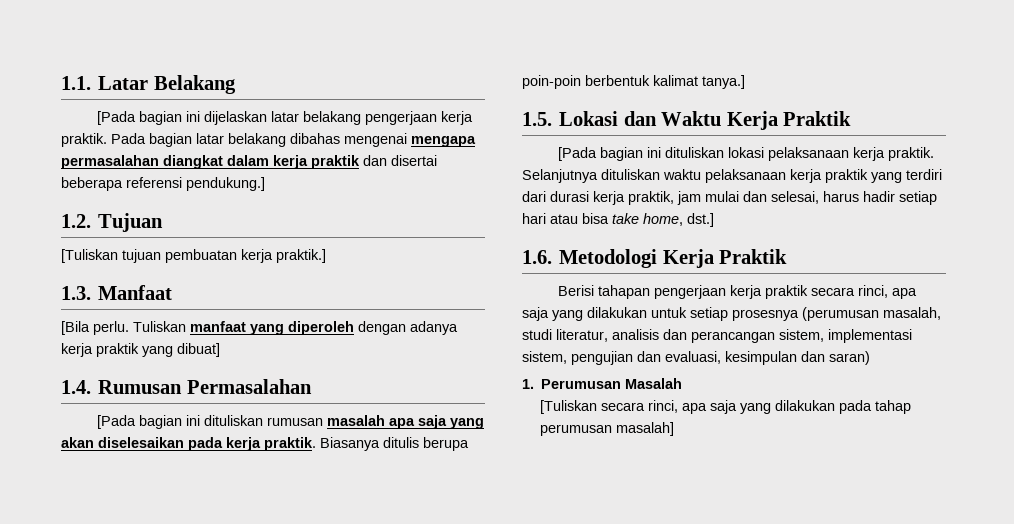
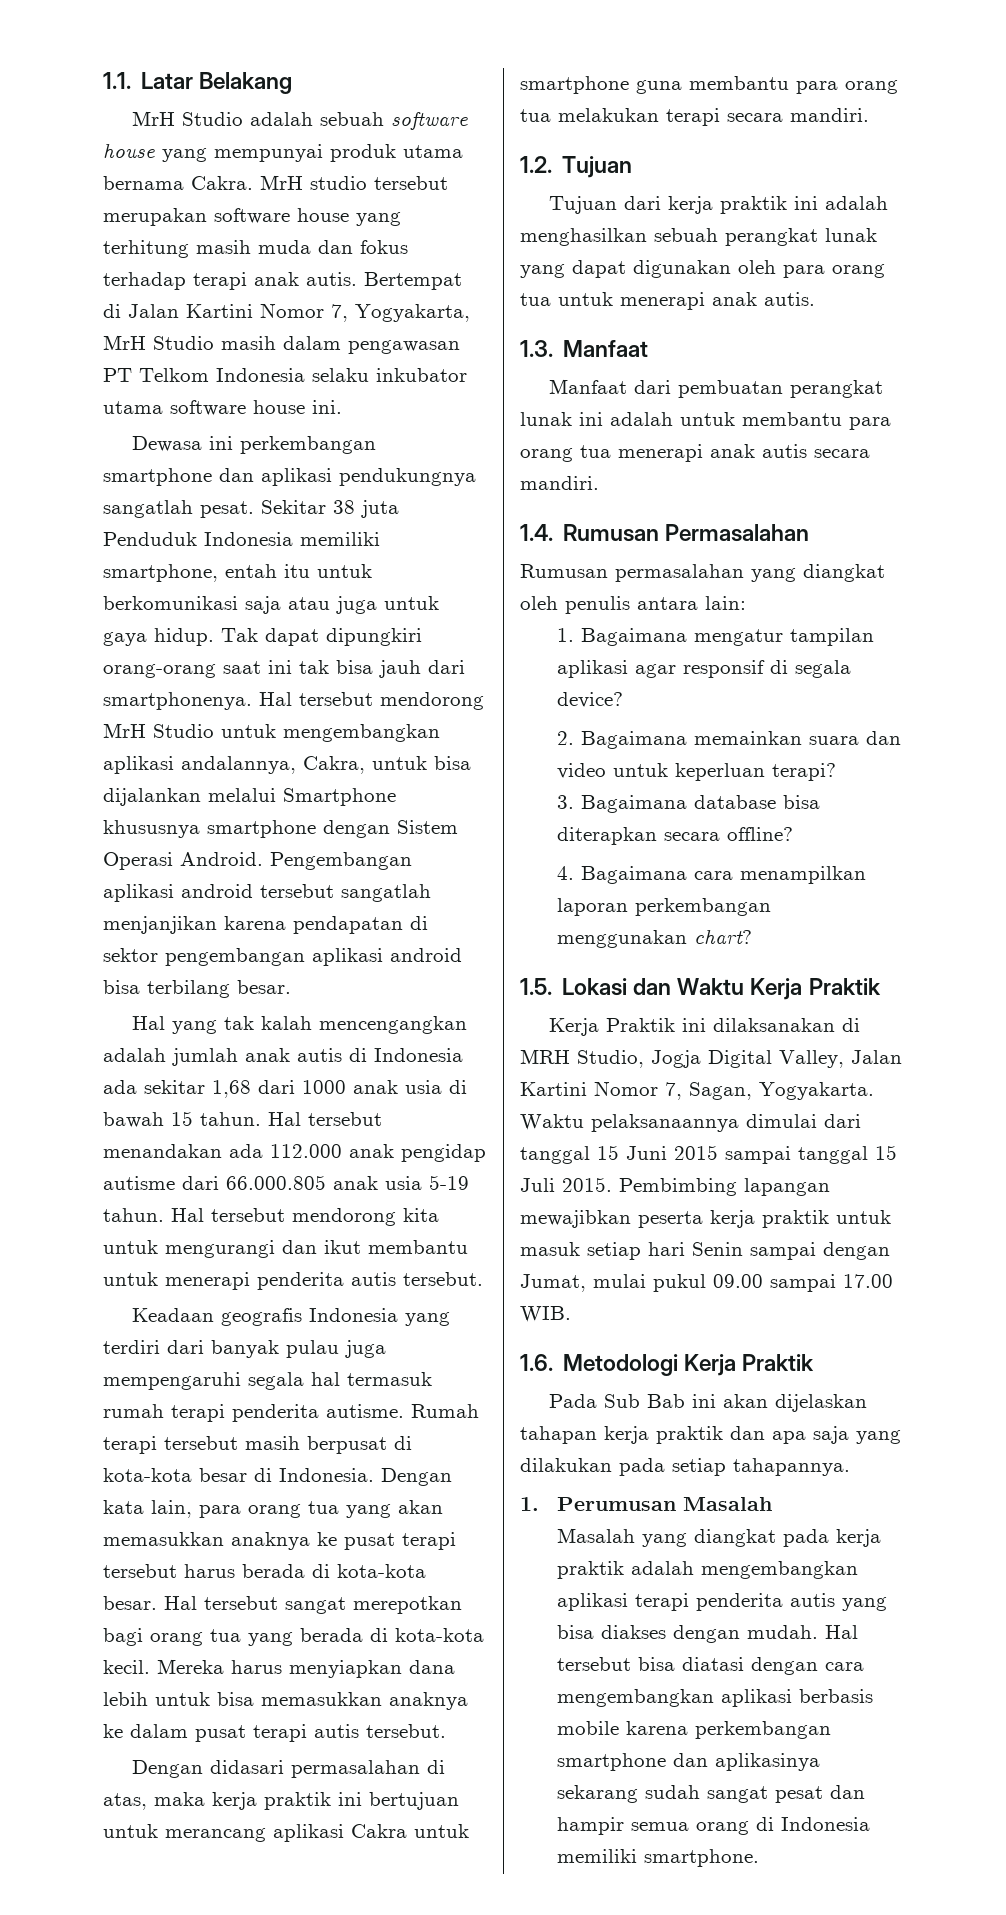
[97,111,474,125] [61,133,476,147] [61,155,437,169] [61,177,265,191] [61,213,164,232] [61,249,326,263] [61,285,173,300] [61,321,458,335] [61,343,220,357] [61,379,312,394] [97,415,485,429] [61,437,469,451] [522,75,745,89] [Pada bagian ini dijelaskan latar belakang pengerjaan kerja praktik. Pada bagian latar belakang dibahas mengenai mengapa permasalahan diangkat dalam kerja praktik dan disertai beberapa referensi pendukung.] // 1.2. Tujuan // [Tuliskan tujuan pembuatan kerja praktik.] // 1.3. Manfaat // [Bila perlu. Tuliskan manfaat yang diperoleh dengan adanya kerja praktik yang dibuat] // 1.4. Rumusan Permasalahan // [Pada bagian ini dituliskan rumusan masalah apa saja yang akan diselesaikan pada kerja praktik. Biasanya ditulis berupa poin-poin berbentuk kalimat tanya.] -> [132,111,469,130] [103,143,463,162] [103,175,448,190] [103,208,401,226] [103,240,408,258] [103,272,462,290] [103,303,470,322] [103,335,460,354] [103,368,467,382] [103,400,342,416] [132,436,377,454] [103,468,476,486] [103,500,399,518] [103,532,380,546] [103,564,372,582] [103,596,439,614] [103,628,422,646] [103,660,465,678] [103,692,484,710] [103,723,440,742] [103,756,471,774] [103,788,396,806] [103,820,458,838] [103,852,412,870] [103,884,431,902] [103,916,428,934] [103,948,462,966] [103,980,291,998] [132,1016,468,1034] [103,1048,463,1066] [103,1080,467,1098] [103,1111,382,1128] [103,1144,486,1162] [103,1175,469,1190] [103,1208,439,1226] [103,1240,468,1258] [103,1272,483,1290] [132,1308,451,1326] [103,1340,386,1358] [103,1372,432,1390] [103,1404,479,1422] [103,1436,412,1454] [103,1468,452,1486] [103,1500,443,1518] [103,1532,456,1550] [103,1564,426,1578] [103,1596,462,1614] [103,1628,484,1646] [103,1659,455,1678] [103,1692,468,1710] [103,1724,446,1742] [132,1760,446,1778] [103,1792,459,1810] [103,1824,469,1842] [520,76,898,94] [520,108,869,126] [520,156,633,178] [549,196,889,214] [520,228,877,246] [520,260,885,278] [520,292,815,310] [520,340,649,357] [549,379,884,398] [520,412,891,430] [520,444,870,462] [520,476,599,490] [520,524,810,542] [520,564,885,582] [520,596,746,614] [556,628,874,646] [556,660,851,678] [556,692,623,708] [556,731,901,749] [556,763,836,781] [556,795,820,813] [556,827,793,845] [556,866,866,884] [556,898,771,916] [556,929,752,948] MrH Studio adalah sebuah software house yang mempunyai produk utama bernama Cakra. MrH studio tersebut merupakan software house yang terhitung masih muda dan fokus terhadap terapi anak autis. Bertempat di Jalan Kartini Nomor 7, Yogyakarta, MrH Studio masih dalam pengawasan PT Telkom Indonesia selaku inkubator utama software house ini. // Dewasa ini perkembangan smartphone dan aplikasi pendukungnya sangatlah pesat. Sekitar 38 juta Penduduk Indonesia memiliki smartphone, entah itu untuk berkomunikasi saja atau juga untuk gaya hidup. Tak dapat dipungkiri orang-orang saat ini tak bisa jauh dari smartphonenya. Hal tersebut mendorong MrH Studio untuk mengembangkan aplikasi andalannya, Cakra, untuk bisa dijalankan melalui Smartphone khususnya smartphone dengan Sistem Operasi Android. Pengembangan aplikasi android tersebut sangatlah menjanjikan karena pendapatan di sektor pengembangan aplikasi android bisa terbilang besar. // Hal yang tak kalah mencengangkan adalah jumlah anak autis di Indonesia ada sekitar 1,68 dari 1000 anak usia di bawah 15 tahun. Hal tersebut menandakan ada 112.000 anak pengidap autisme dari 66.000.805 anak usia 5-19 tahun. Hal tersebut mendorong kita untuk mengurangi dan ikut membantu untuk menerapi penderita autis tersebut. // Keadaan geografis Indonesia yang terdiri dari banyak pulau juga mempengaruhi segala hal termasuk rumah terapi penderita autisme. Rumah terapi tersebut masih berpusat di kota-kota besar di Indonesia. Dengan kata lain, para orang tua yang akan memasukkan anaknya ke pusat terapi tersebut harus berada di kota-kota besar. Hal tersebut sangat merepotkan bagi orang tua yang berada di kota-kota kecil. Mereka harus menyiapkan dana lebih untuk bisa memasukkan anaknya ke dalam pusat terapi autis tersebut. // Dengan didasari permasalahan di atas, maka kerja praktik ini bertujuan untuk merancang aplikasi Cakra untuk smartphone guna membantu para orang tua melakukan terapi secara mandiri. // 1.2. Tujuan // Tujuan dari kerja praktik ini adalah menghasilkan sebuah perangkat lunak yang dapat digunakan oleh para orang tua untuk menerapi anak autis. // 1.3. Manfaat // Manfaat dari pembuatan perangkat lunak ini adalah untuk membantu para orang tua menerapi anak autis secara mandiri. // 1.4. Rumusan Permasalahan // Rumusan permasalahan yang diangkat oleh penulis antara lain: // 1. Bagaimana mengatur tampilan aplikasi agar responsif di segala device? // 2. Bagaimana memainkan suara dan video untuk keperluan terapi? // 3. Bagaimana database bisa diterapkan secara offline? // 4. Bagaimana cara menampilkan laporan perkembangan menggunakan chart?
[558,147,935,161] [522,169,942,183] [522,191,937,205] [522,213,714,227] [522,249,788,268] [558,285,918,299] [522,307,941,321] [522,329,912,343] [522,351,870,365] [522,378,683,389] [540,400,912,414] [540,422,675,436] [Pada bagian ini dituliskan lokasi pelaksanaan kerja praktik. Selanjutnya dituliskan waktu pelaksanaan kerja praktik yang terdiri dari durasi kerja praktik, jam mulai dan selesai, harus hadir setiap hari atau bisa take home, dst.] // 1.6. Metodologi Kerja Praktik // Berisi tahapan pengerjaan kerja praktik secara rinci, apa saja yang dilakukan untuk setiap prosesnya (perumusan masalah, studi literatur, analisis dan perancangan sistem, implementasi sistem, pengujian dan evaluasi, kesimpulan dan saran) // 1. Perumusan Masalah // [Tuliskan secara rinci, apa saja yang dilakukan pada tahap perumusan masalah] -> [549,1018,861,1036] [520,1049,902,1068] [520,1081,874,1100] [520,1114,861,1132] [520,1145,897,1164] [520,1177,830,1196] [520,1210,891,1228] [520,1242,890,1260] [520,1274,893,1292] [520,1306,571,1322] [520,1354,815,1376] [549,1394,868,1412] [520,1426,901,1444] [520,1458,850,1476] [520,1497,772,1511] [556,1528,881,1547] [556,1561,858,1579] [556,1593,887,1611] [556,1625,858,1643] [556,1657,864,1675] [556,1689,873,1707] [556,1721,831,1739] [556,1753,820,1771] [556,1785,865,1803] [556,1817,870,1835] [556,1849,759,1867] Kerja Praktik ini dilaksanakan di MRH Studio, Jogja Digital Valley, Jalan Kartini Nomor 7, Sagan, Yogyakarta. Waktu pelaksanaannya dimulai dari tanggal 15 Juni 2015 sampai tanggal 15 Juli 2015. Pembimbing lapangan mewajibkan peserta kerja praktik untuk masuk setiap hari Senin sampai dengan Jumat, mulai pukul 09.00 sampai 17.00 WIB. // 1.6. Metodologi Kerja Praktik // Pada Sub Bab ini akan dijelaskan tahapan kerja praktik dan apa saja yang dilakukan pada setiap tahapannya. // 1. Perumusan Masalah // Masalah yang diangkat pada kerja praktik adalah mengembangkan aplikasi terapi penderita autis yang bisa diakses dengan mudah. Hal tersebut bisa diatasi dengan cara mengembangkan aplikasi berbasis mobile karena perkembangan smartphone dan aplikasinya sekarang sudah sangat pesat dan hampir semua orang di Indonesia memiliki smartphone.

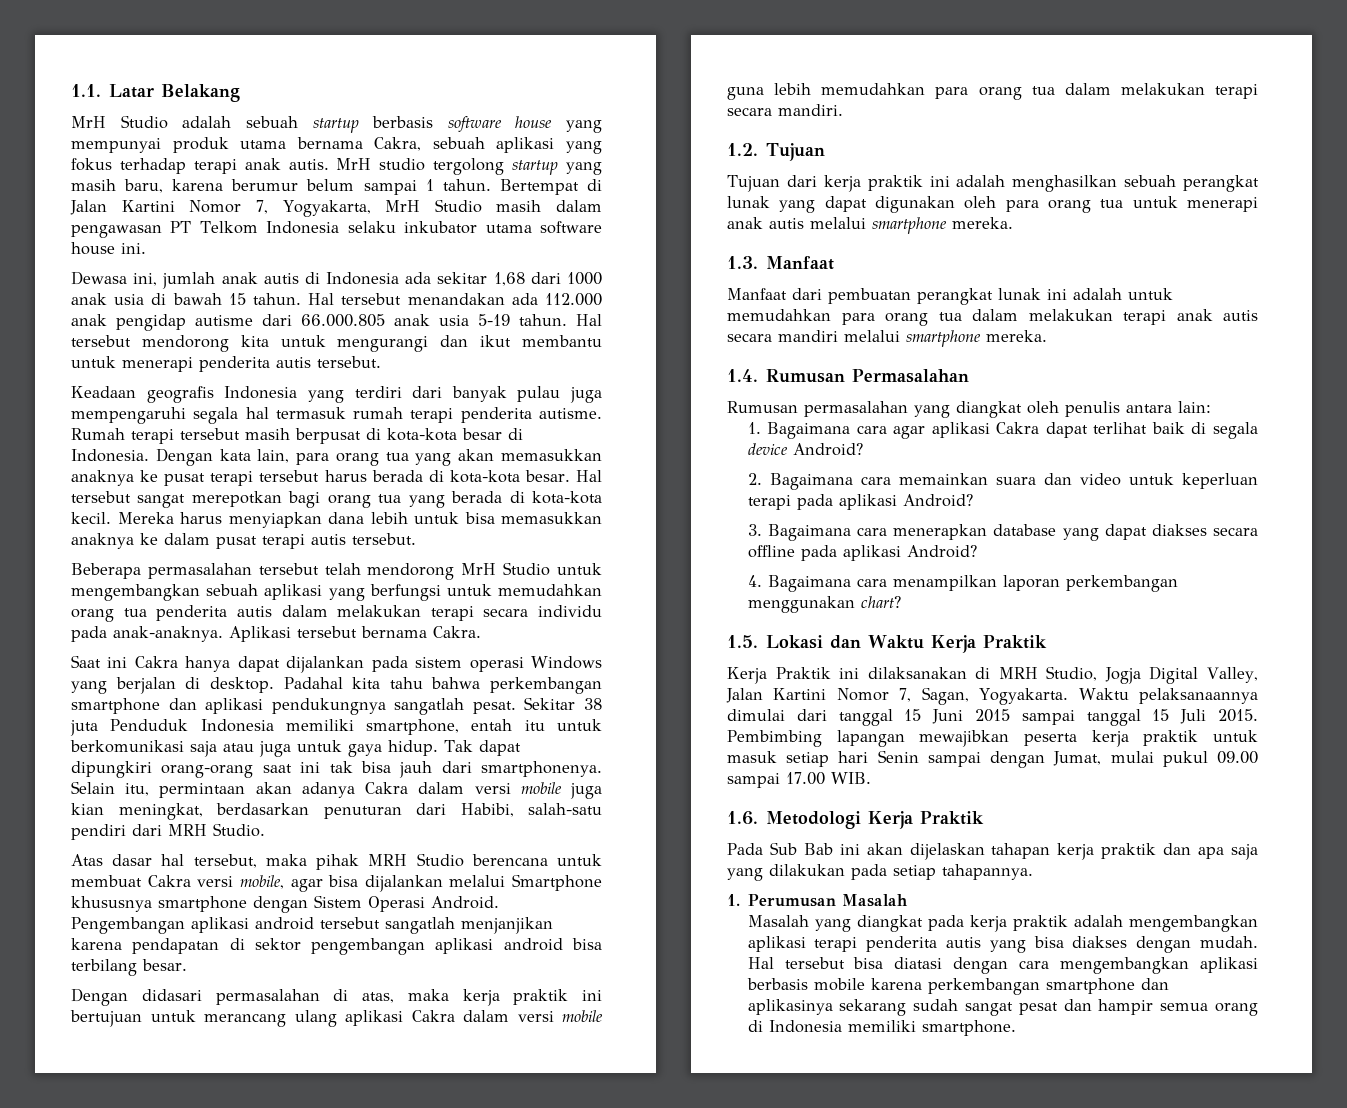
(385, 119) none -> [312,116,434,133] startup berbasis
[191,175,448,190] [103,208,401,226] [103,240,353,258] Cakra. MrH studio tersebut merupakan software house yang terhitung masih muda dan -> [374,137,602,154] Cakra, sebuah aplikasi yang
(357, 279) none -> [336,158,603,175] [71,179,491,195] MrH studio tergolong startup yang masih baru, karena berumur belum sampai 1 tahun.
[209,436,377,454] [103,468,476,486] [103,500,399,518] [103,532,380,546] [103,564,372,582] [103,596,439,614] [103,628,422,646] [103,660,465,678] [103,692,484,710] [103,723,440,742] [103,756,471,774] [103,788,396,806] [103,820,458,838] [103,852,412,870] [103,884,431,902] [103,916,428,934] [103,948,462,966] [103,980,291,998] [132,1016,468,1034] [103,1048,166,1062] ini perkembangan smartphone dan aplikasi pendukungnya sangatlah pesat. Sekitar 38 juta Penduduk Indonesia memiliki smartphone, entah itu untuk berkomunikasi saja atau juga untuk gaya hidup. Tak dapat dipungkiri orang-orang saat ini tak bisa jauh dari smartphonenya. Hal tersebut mendorong MrH Studio untuk mengembangkan aplikasi andalannya, Cakra, untuk bisa dijalankan melalui Smartphone khususnya smartphone dengan Sistem Operasi Android. Pengembangan aplikasi android tersebut sangatlah menjanjikan karena pendapatan di sektor pengembangan aplikasi android bisa terbilang besar. // Hal yang tak kalah mencengangkan adalah -> [133,273,158,286] ini,
(446, 1731) none -> [71,562,602,580] [71,584,602,601] [71,605,602,622] [71,626,481,642] [71,655,602,673] [71,677,602,694] [71,697,602,715] [70,719,602,736] [70,740,521,757] [71,761,602,778] [71,781,602,799] [71,803,602,820] [71,823,265,840] [71,853,602,870] [71,874,602,892] [71,895,499,913] [71,917,553,934] [71,938,602,955] [71,959,187,976] // Beberapa permasalahan tersebut telah mendorong MrH Studio untuk mengembangkan sebuah aplikasi yang berfungsi untuk memudahkan orang tua penderita autis dalam melakukan terapi secara individu pada anak-anaknya. Aplikasi tersebut bernama Cakra. // Saat ini Cakra hanya dapat dijalankan pada sistem operasi Windows yang berjalan di desktop. Padahal kita tahu bahwa perkembangan smartphone dan aplikasi pendukungnya sangatlah pesat. Sekitar 38 juta Penduduk Indonesia memiliki smartphone, entah itu untuk berkomunikasi saja atau juga untuk gaya hidup. Tak dapat dipungkiri orang-orang saat ini tak bisa jauh dari smartphonenya. Selain itu, permintaan akan adanya Cakra dalam versi mobile juga kian meningkat, berdasarkan penuturan dari Habibi, salah-satu pendiri dari MRH Studio. // Atas dasar hal tersebut, maka pihak MRH Studio berencana untuk membuat Cakra versi mobile, agar bisa dijalankan melalui Smartphone khususnya smartphone dengan Sistem Operasi Android. Pengembangan aplikasi android tersebut sangatlah menjanjikan karena pendapatan di sektor pengembangan aplikasi android bisa terbilang besar.
[273,1824,469,1842] [520,76,898,94] [520,109,551,122] aplikasi Cakra untuk smartphone guna membantu para orang tua -> [294,1010,603,1027] [727,83,1111,100] ulang aplikasi Cakra dalam versi mobile guna lebih memudahkan para orang tua dalam
[764,292,815,306] autis. -> [769,217,1013,234] autis melalui smartphone mereka.
[742,412,891,430] [520,444,870,462] [520,476,599,490] membantu para orang tua menerapi anak autis secara mandiri. -> [727,309,1258,326] [727,330,1047,347] memudahkan para orang tua dalam melakukan terapi anak autis secara mandiri melalui smartphone mereka.
[693,628,874,646] [556,660,851,678] [556,692,623,708] mengatur tampilan aplikasi agar responsif di segala device? -> [856,422,1258,439] [747,443,863,456] cara agar aplikasi Cakra dapat terlihat baik di segala device Android?
(687, 740) none -> [860,476,891,485] cara
[771,763,836,781] [556,795,820,813] [556,827,793,845] terapi? // 3. Bagaimana database bisa diterapkan secara offline? -> [747,494,973,510] [747,524,1258,541] [747,545,977,561] terapi pada aplikasi Android? // 3. Bagaimana cara menerapkan database yang dapat diakses secara offline pada aplikasi Android?

